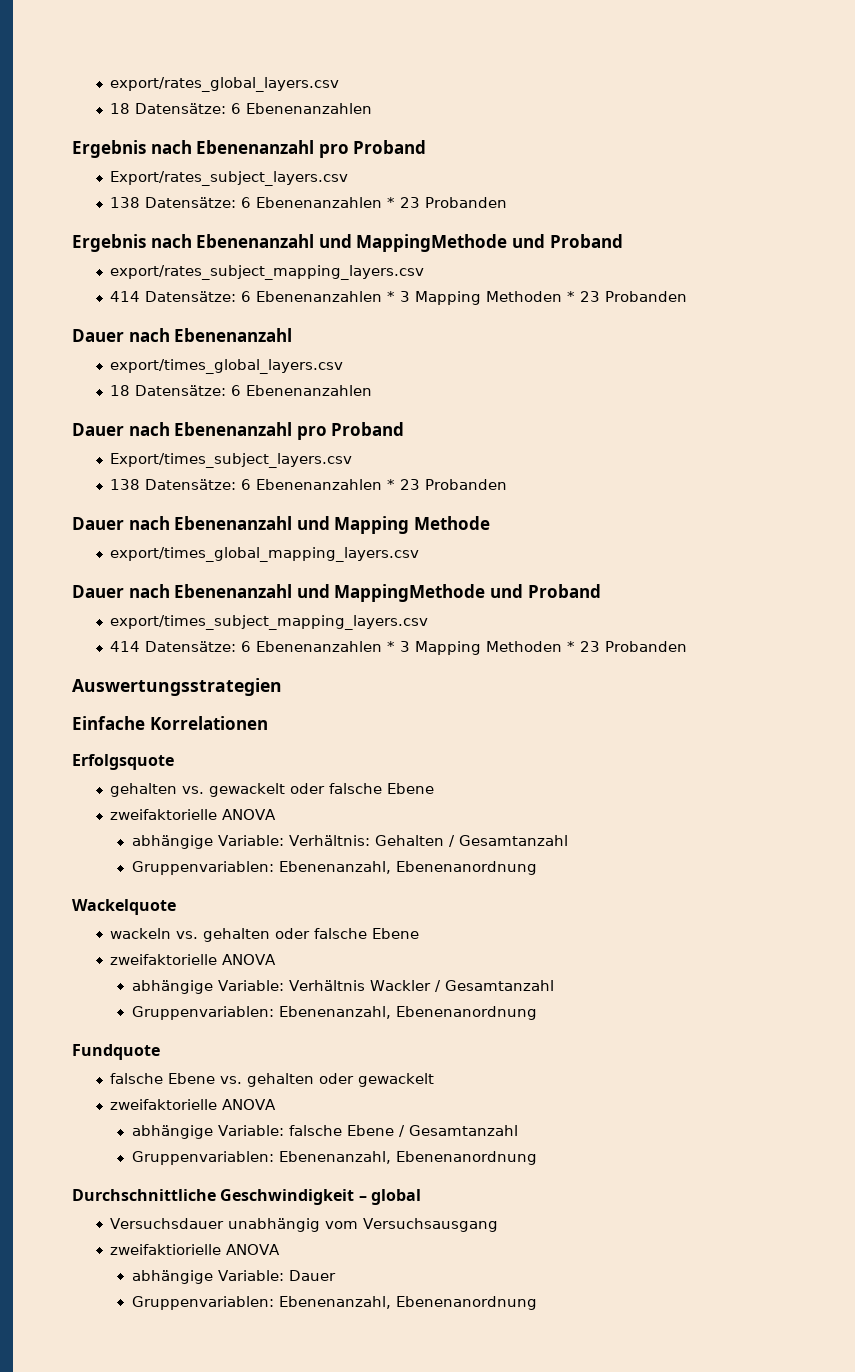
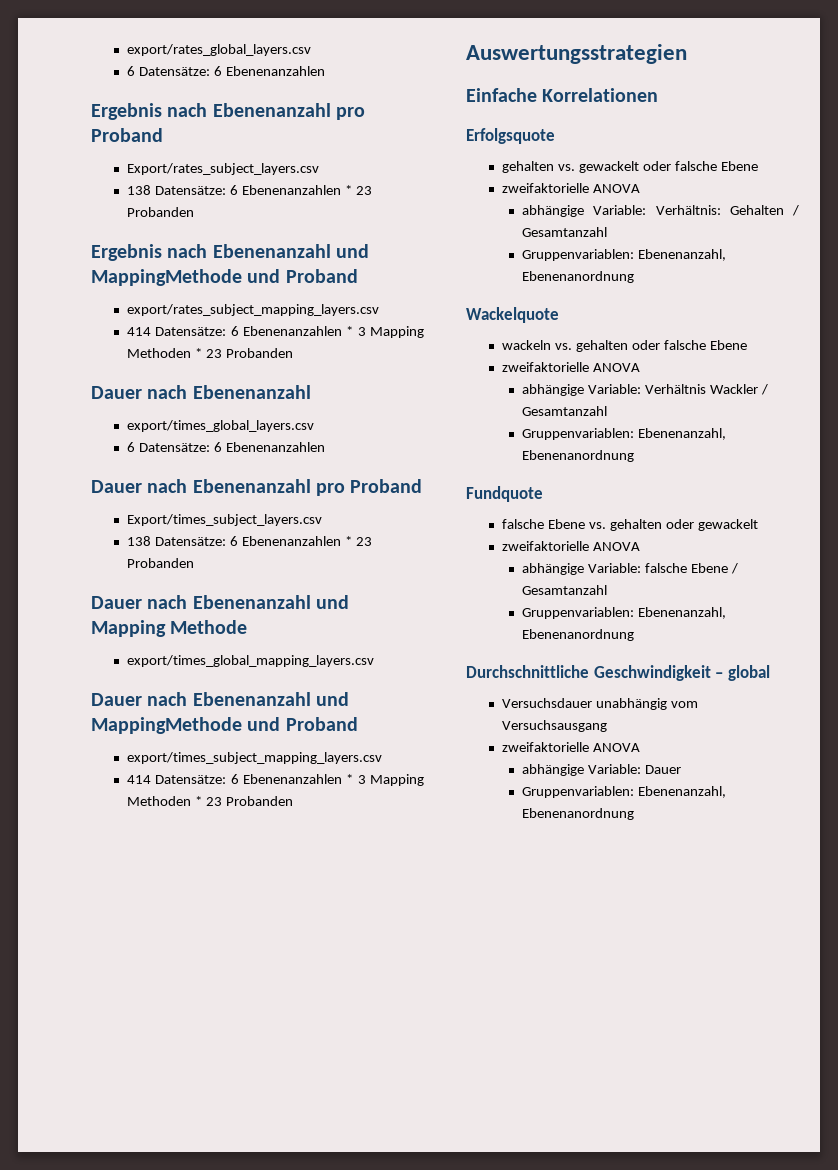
[110,103,131,114] 18 -> [127,66,136,76] 6
[110,385,131,396] 18 -> [127,442,136,452] 6
[110,1244,222,1255] zweifaktiorielle -> [502,742,590,752] zweifaktorielle

